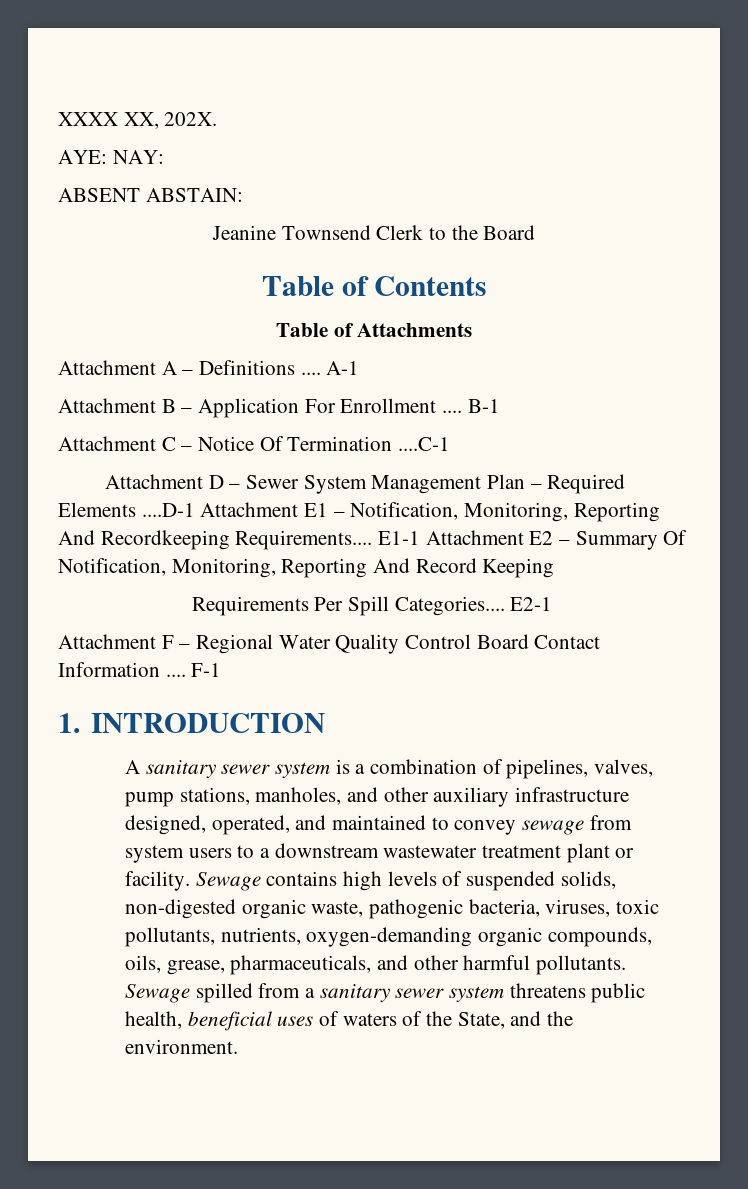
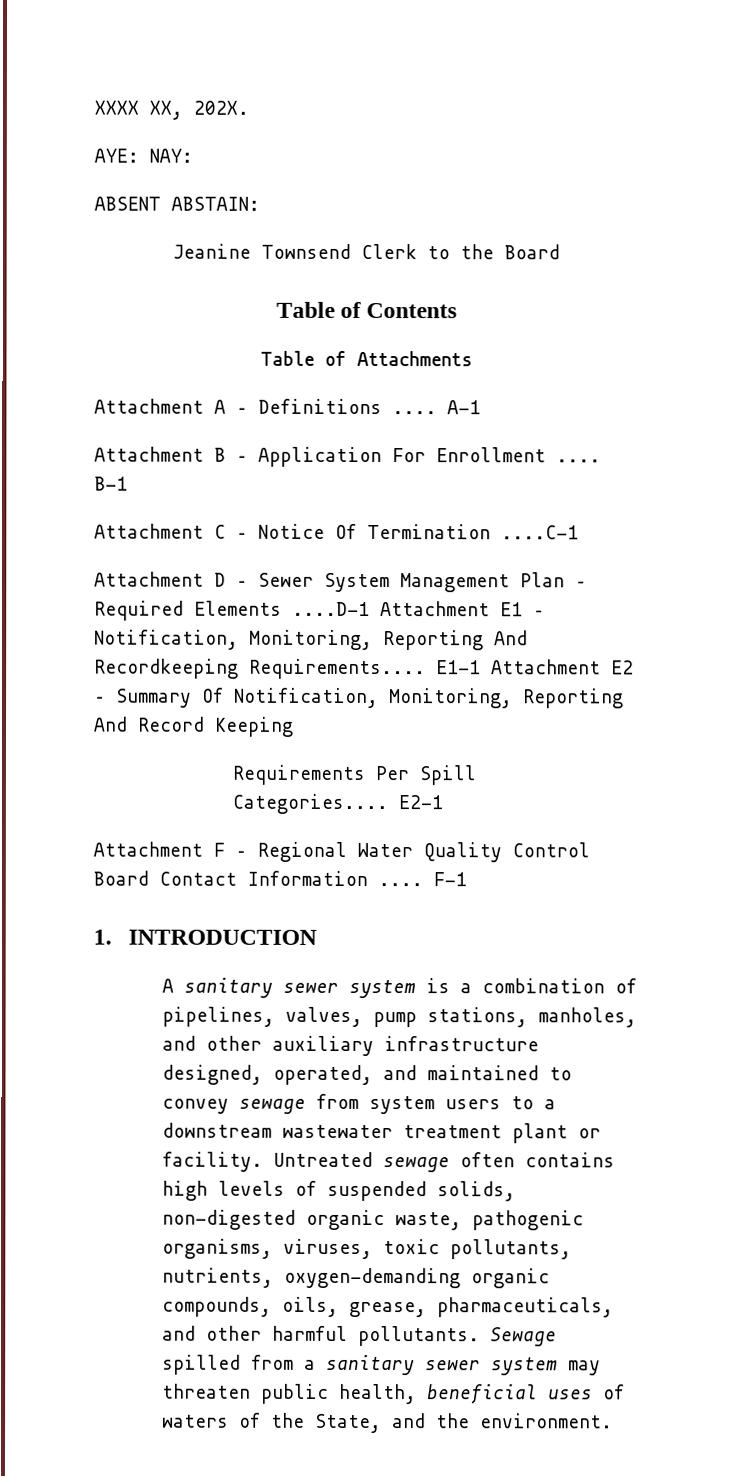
[195,872,261,891] Sewage -> [273,1151,516,1173] Untreated sewage often
[468,899,540,917] bacteria, -> [162,1238,274,1259] organisms,
[509,983,586,998] threatens -> [568,1360,602,1376] [162,1383,252,1399] may threaten

